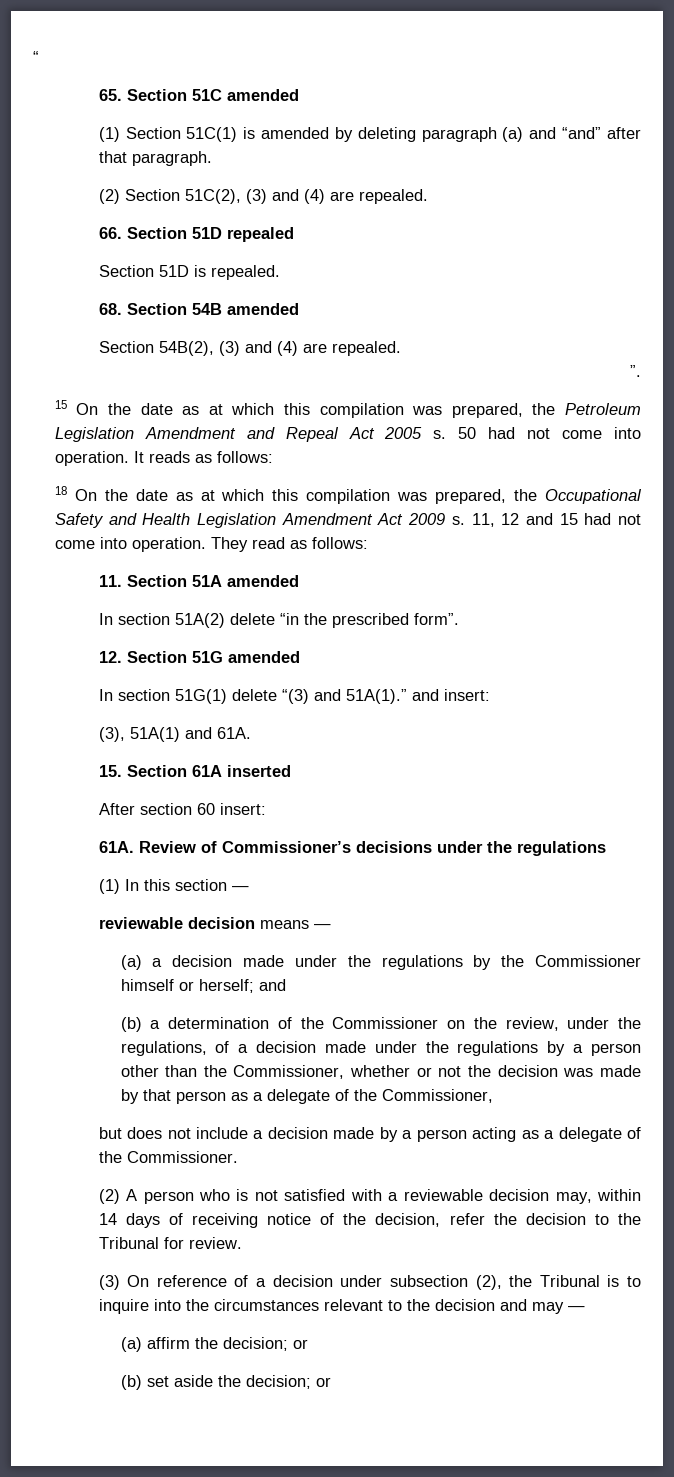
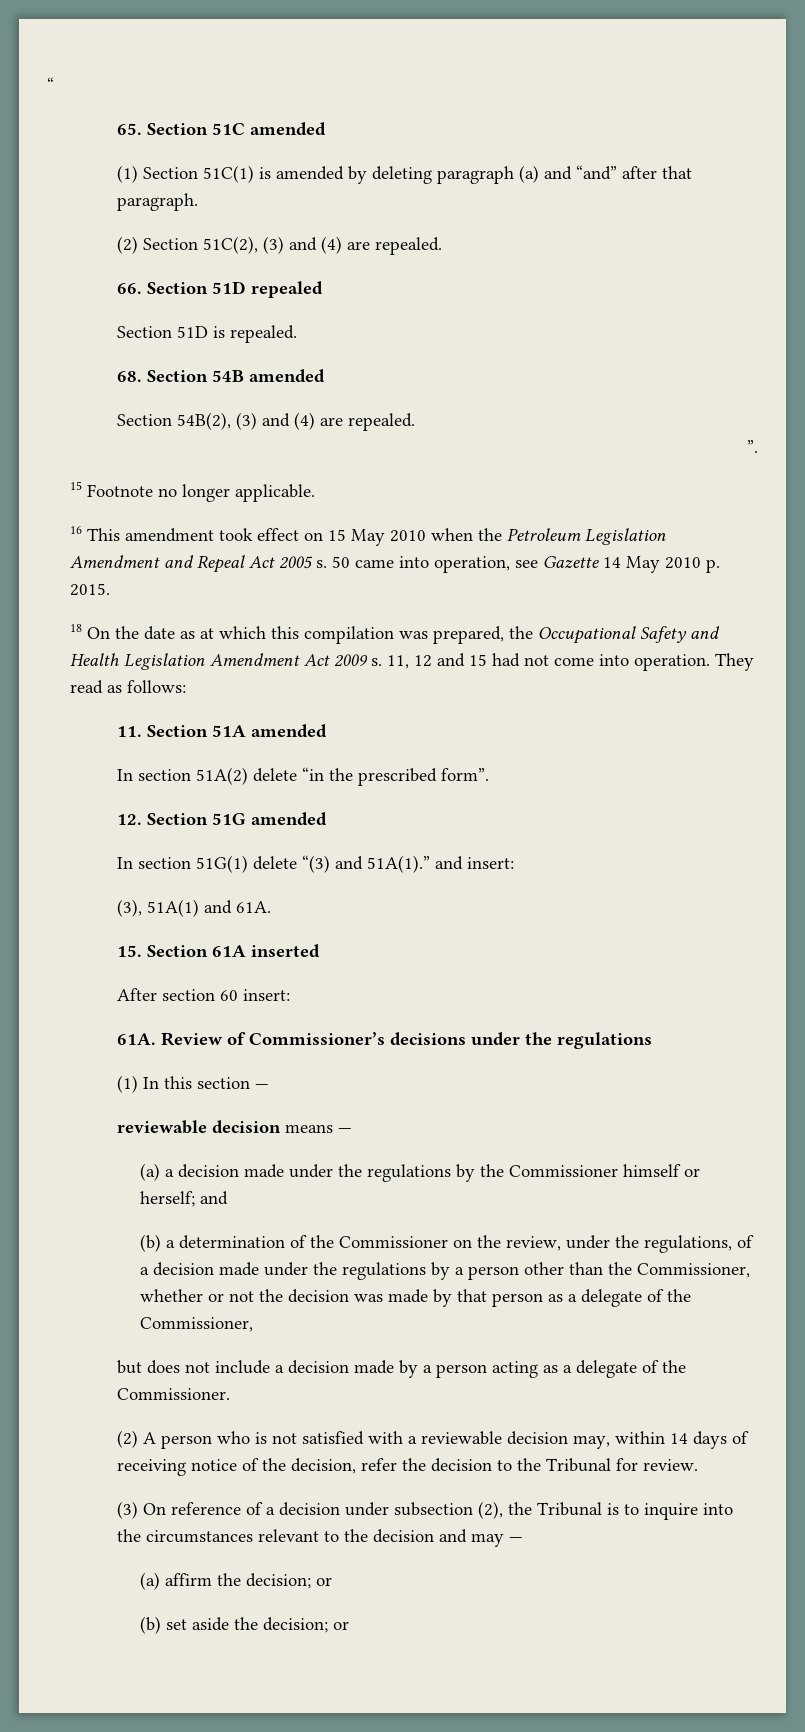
[76,403,523,418] On the date as at which this compilation was prepared, -> [87,484,316,502] [70,526,474,546] Footnote no longer applicable. // 16 This amendment took effect on 15 May 2010 when
[488,427,642,439] [54,451,273,466] had not come into operation. It reads as follows: -> [355,556,721,573] [70,583,111,596] came into operation, see Gazette 14 May 2010 p. 2015.

